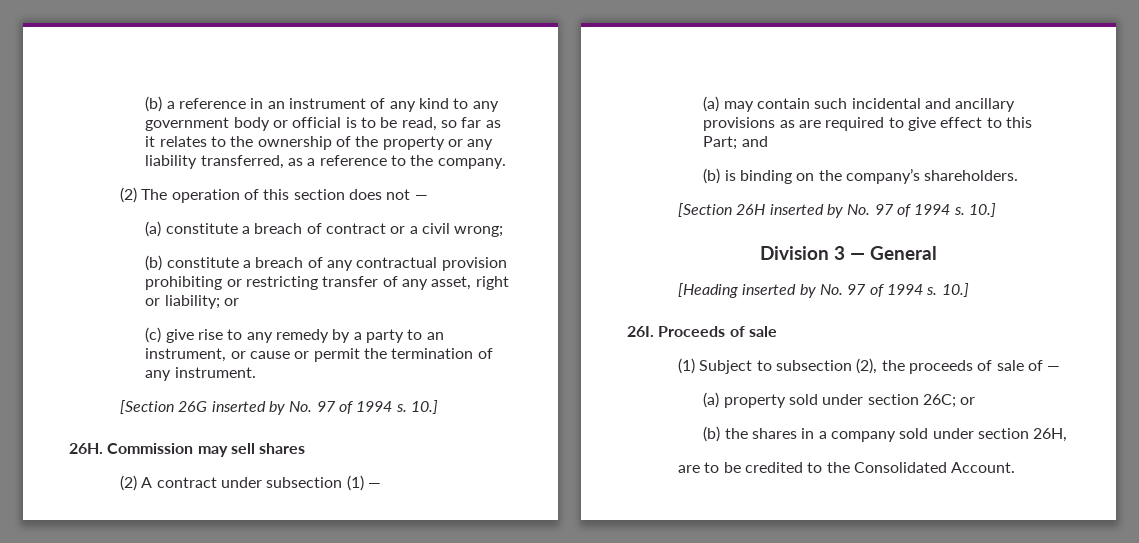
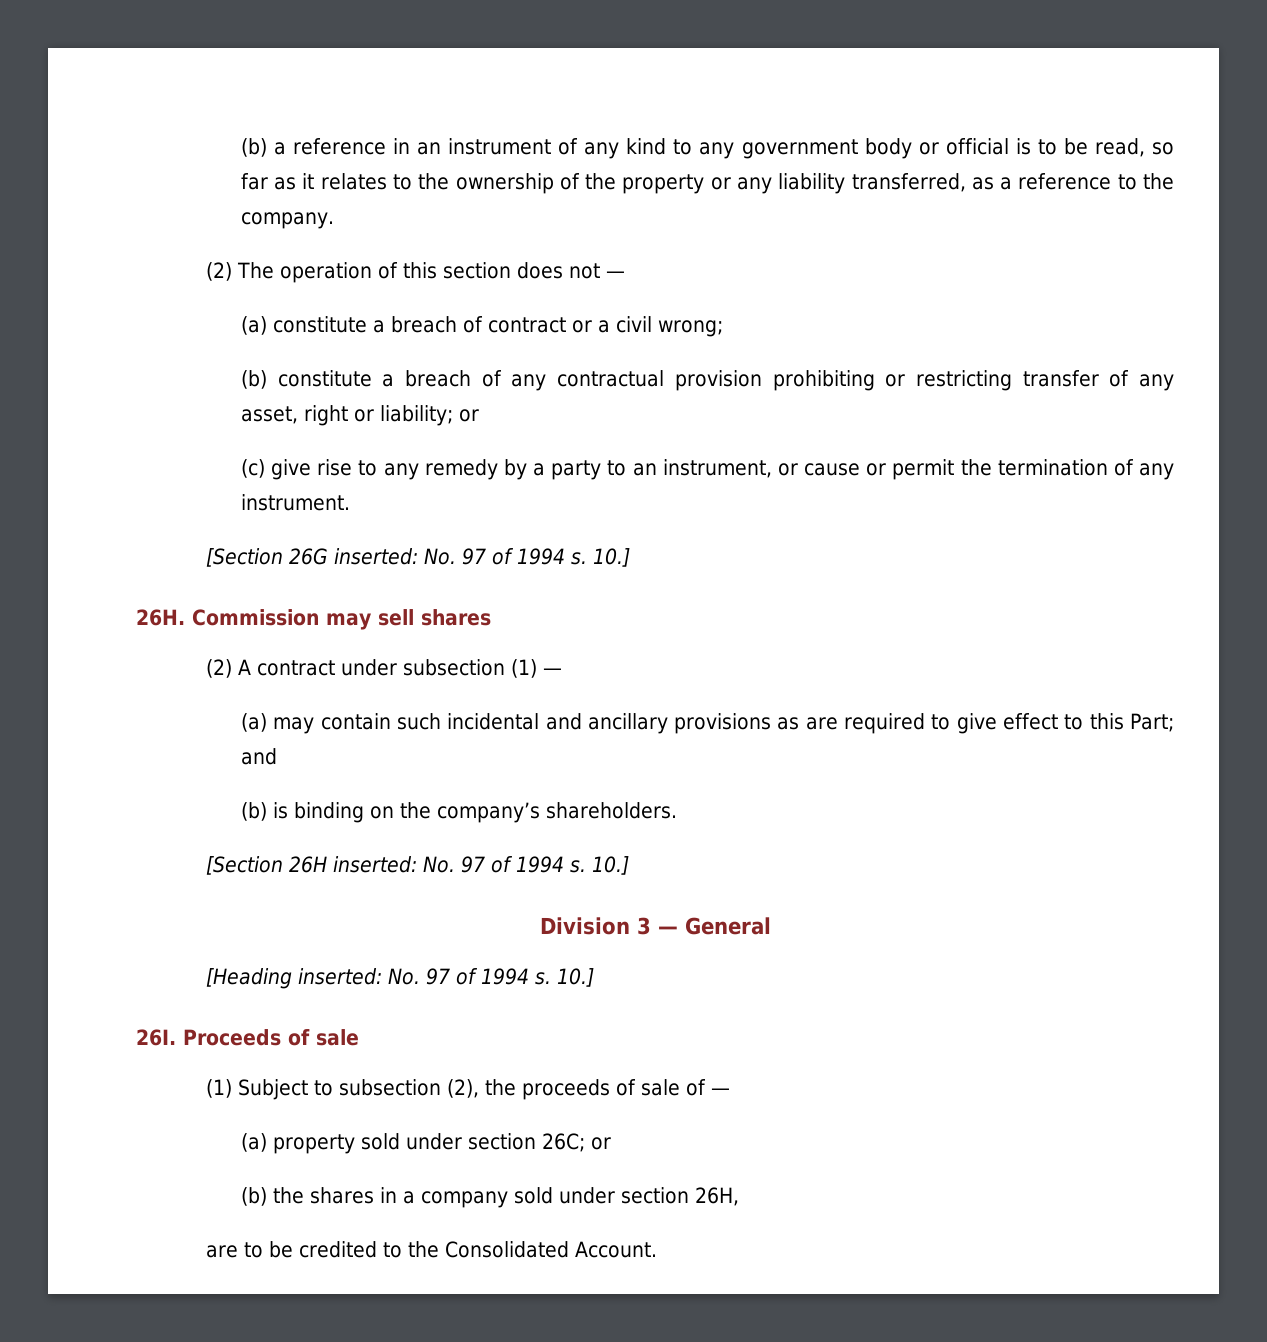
[211,401,285,415] inserted by -> [333,548,418,565] inserted:
[769,204,843,218] inserted by -> [332,856,417,873] inserted:
[742,284,816,298] inserted by -> [297,968,382,985] inserted:

